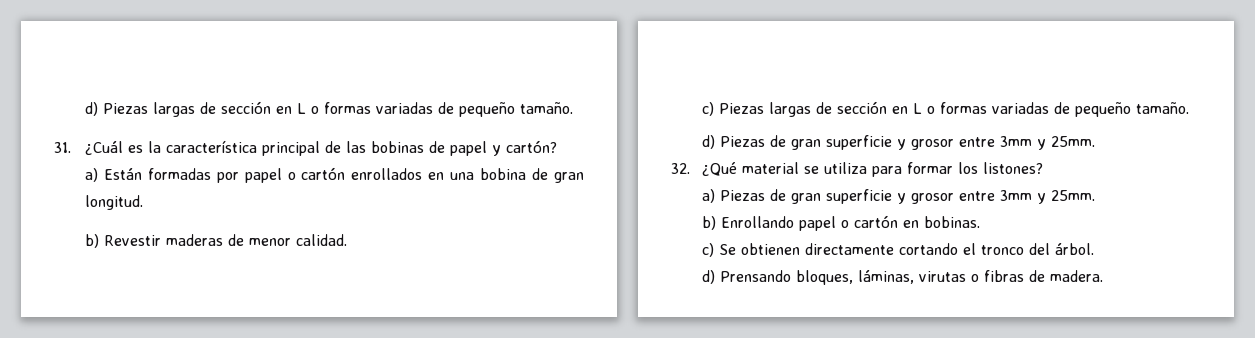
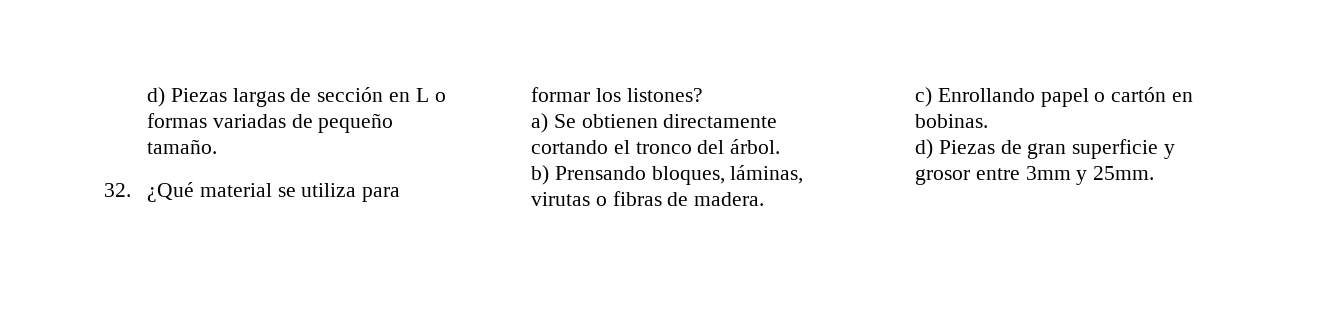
[54,140,557,156] [84,167,584,183] [84,195,143,210] [84,234,347,248] [701,101,1189,117] 31. ¿Cuál es la característica principal de las bobinas de papel y cartón? // a) Están formadas por papel o cartón enrollados en una bobina de gran longitud. // b) Revestir maderas de menor calidad. // c) Piezas largas de sección en L o formas variadas de pequeño tamaño. -> [104,182,401,202] [530,87,703,102] [530,113,778,133] [530,139,781,154] [530,165,804,185] [530,191,765,206] [914,87,1193,107] [914,114,988,128] 32. ¿Qué material se utiliza para formar los listones? // a) Se obtienen directamente cortando el tronco del árbol. // b) Prensando bloques, láminas, virutas o fibras de madera. // c) Enrollando papel o cartón en bobinas.
[671,162,1043,177] [701,189,1095,204] [701,215,980,231] [701,243,1094,257] [701,270,1103,285] // 32. ¿Qué material se utiliza para formar los listones? // a) Piezas de gran superficie y grosor entre 3mm y 25mm. // b) Enrollando papel o cartón en bobinas. // c) Se obtienen directamente cortando el tronco del árbol. // d) Prensando bloques, láminas, virutas o fibras de madera. -> (1155, 173) none

